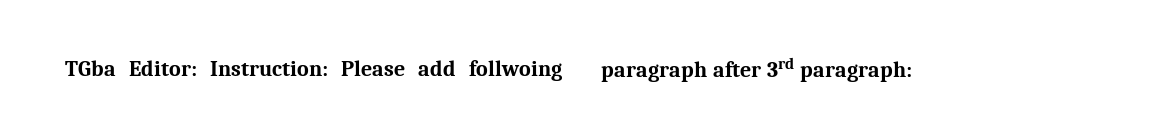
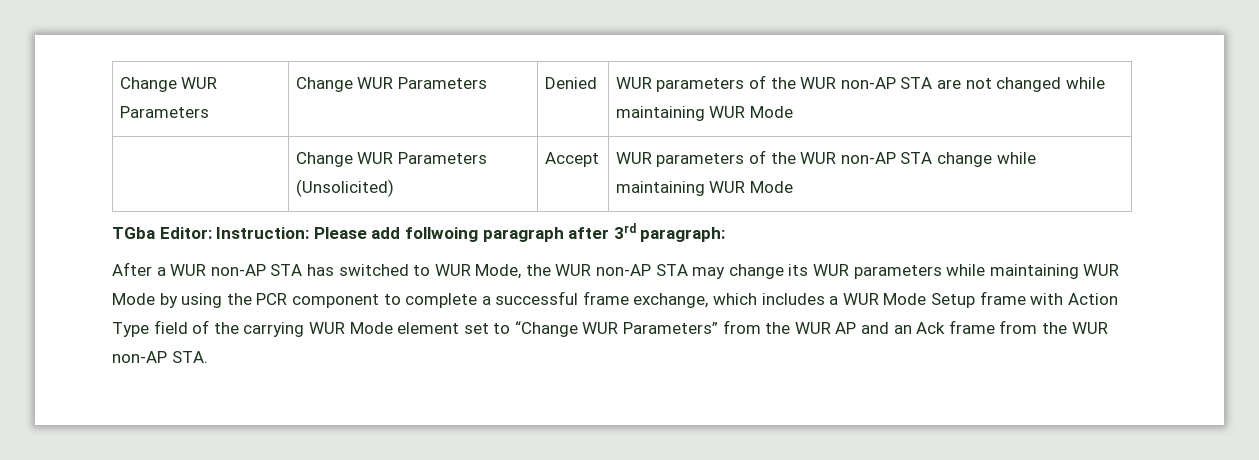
(65, 68) none -> [119,77,218,92] [119,106,209,118] [295,77,488,92] [544,77,597,89] [615,75,1105,92] [615,106,794,121] [295,152,488,167] [295,179,394,197] [544,152,599,167] [615,150,1036,167] [615,181,794,196] Change WUR Parameters | Change WUR Parameters | Denied | WUR parameters of the WUR non-AP STA are not changed while maintaining WUR Mode // | Change WUR Parameters (Unsolicited) | Accept | WUR parameters of the WUR non-AP STA change while maintaining WUR Mode //
(912, 71) none -> [112,262,1120,279] [112,291,1118,308] [112,320,1108,337] [112,351,208,363] // After a WUR non-AP STA has switched to WUR Mode, the WUR non-AP STA may change its WUR parameters while maintaining WUR Mode by using the PCR component to complete a successful frame exchange, which includes a WUR Mode Setup frame with Action Type field of the carrying WUR Mode element set to “Change WUR Parameters” from the WUR AP and an Ack frame from the WUR non-AP STA.

